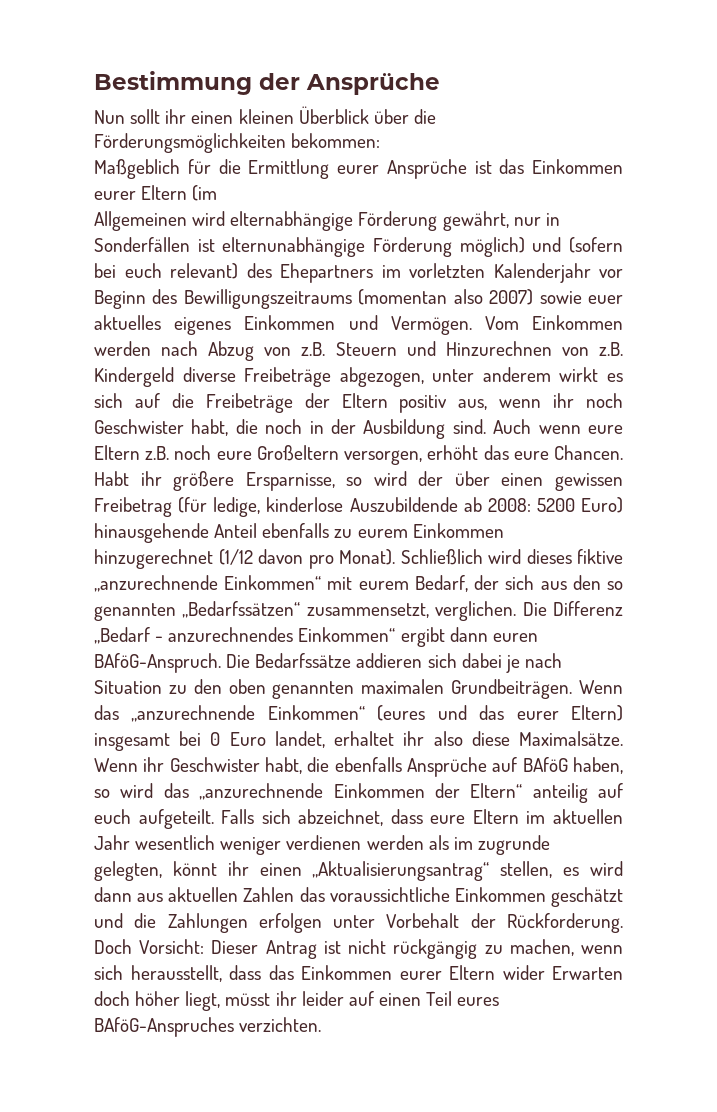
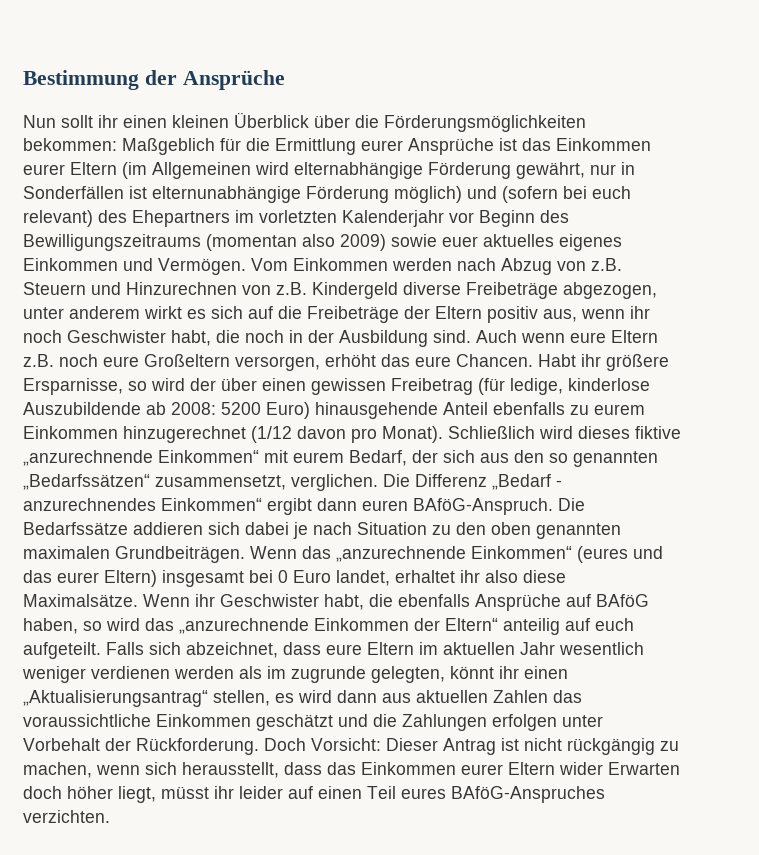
(381, 140) // -> (117, 144) none
(218, 193) // -> (147, 170) none
[489,289,534,305] 2007) -> [340,234,386,251] 2009)

